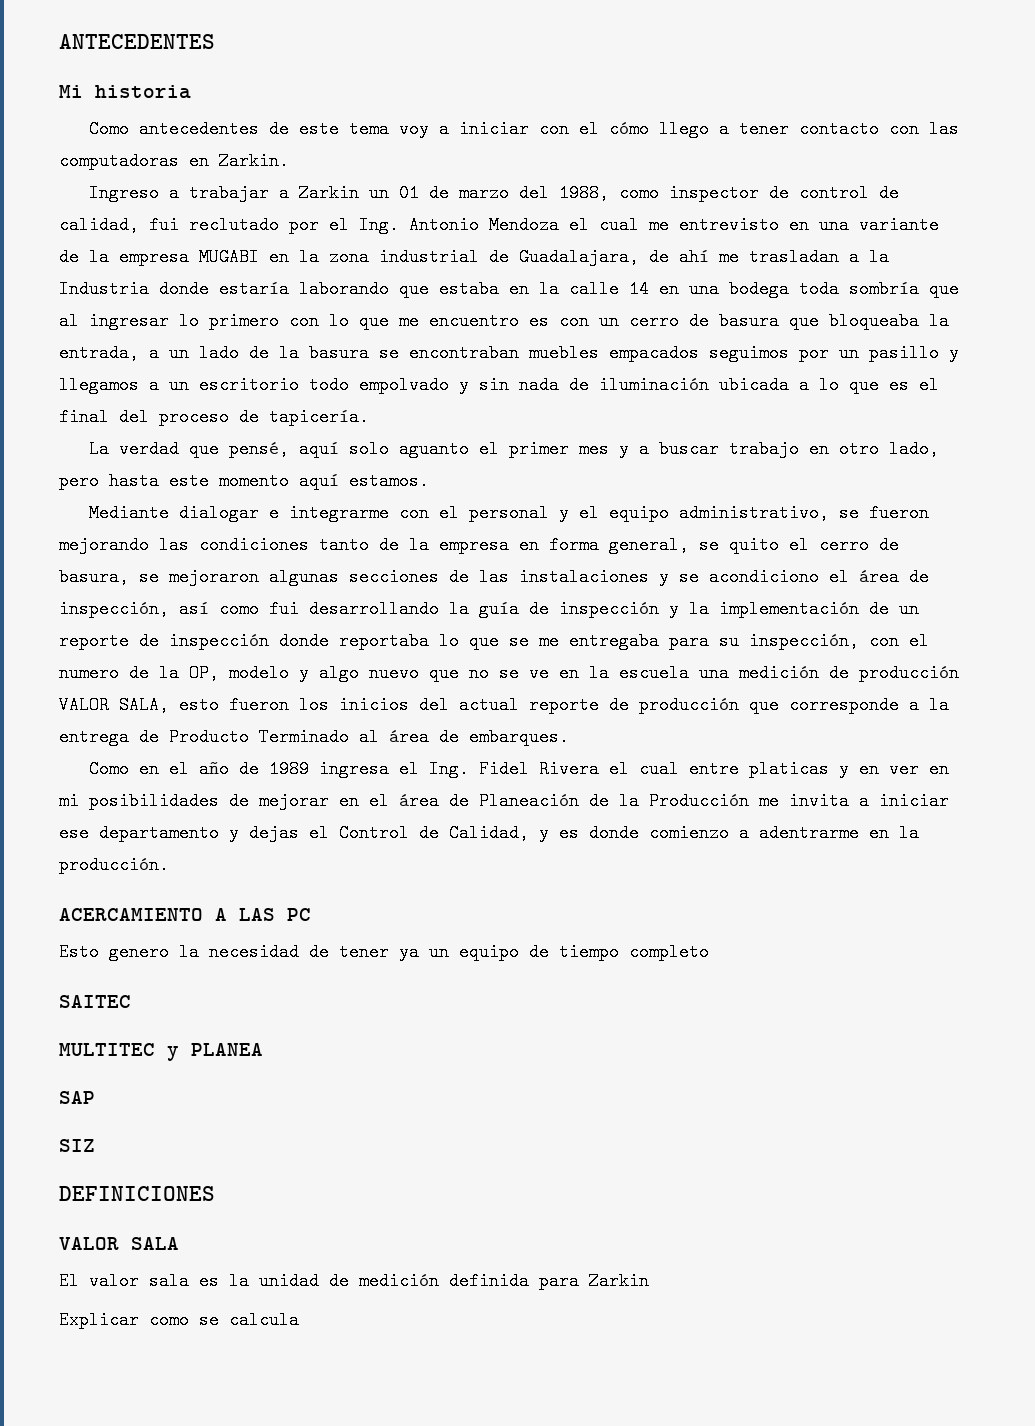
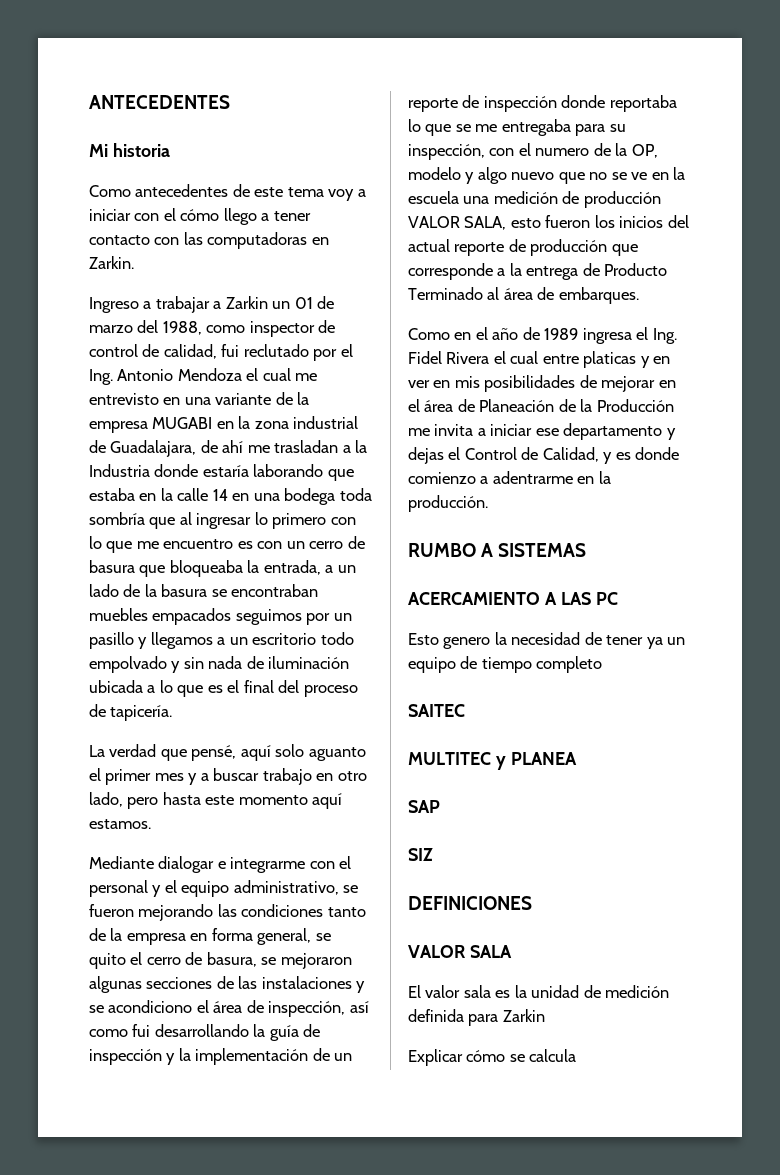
[59,792,79,810] mi -> [454,376,480,388] mis
(169, 865) none -> [408,543,587,557] // RUMBO A SISTEMAS
[149,1311,189,1329] como -> [466,1050,506,1062] cómo

